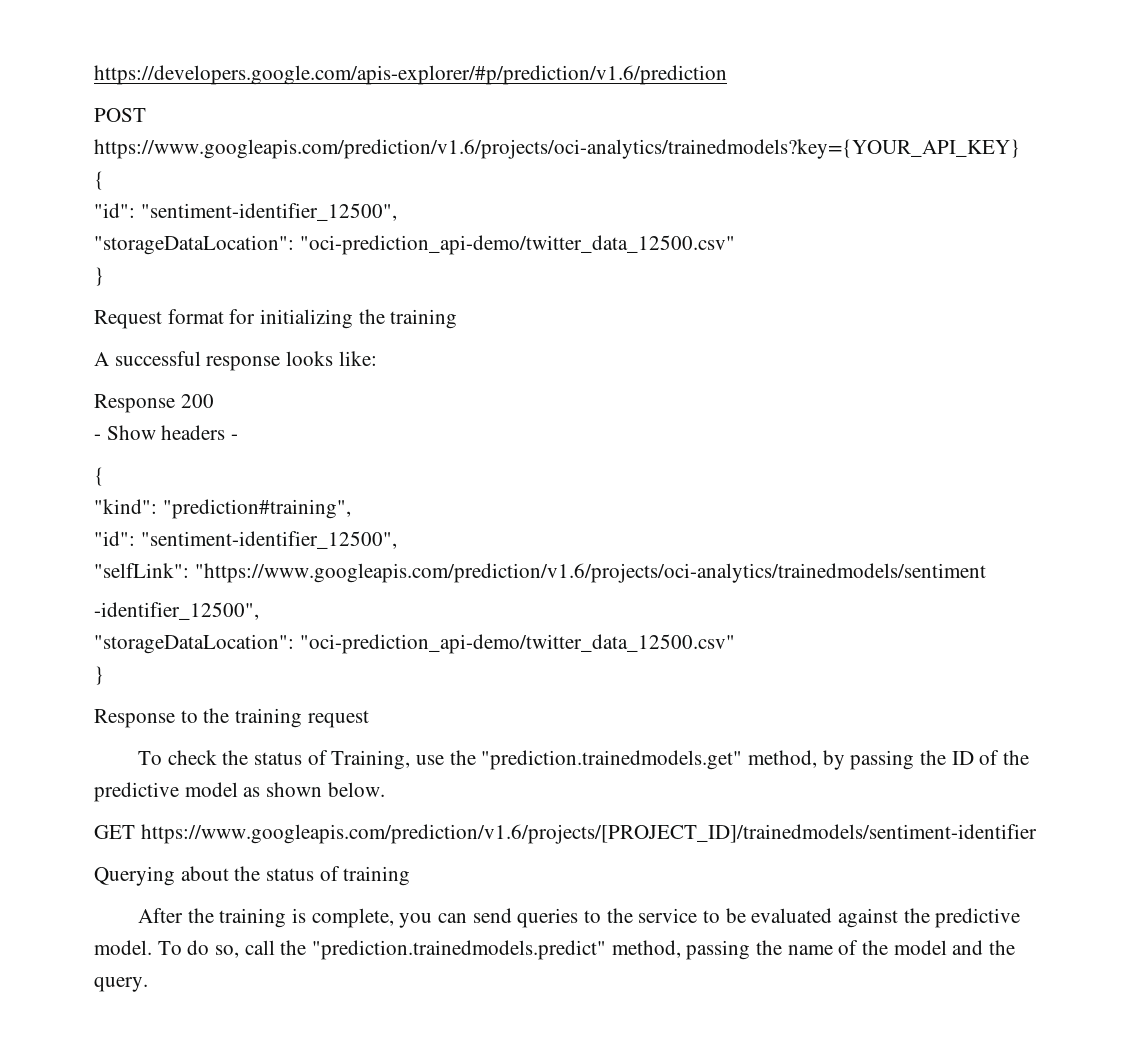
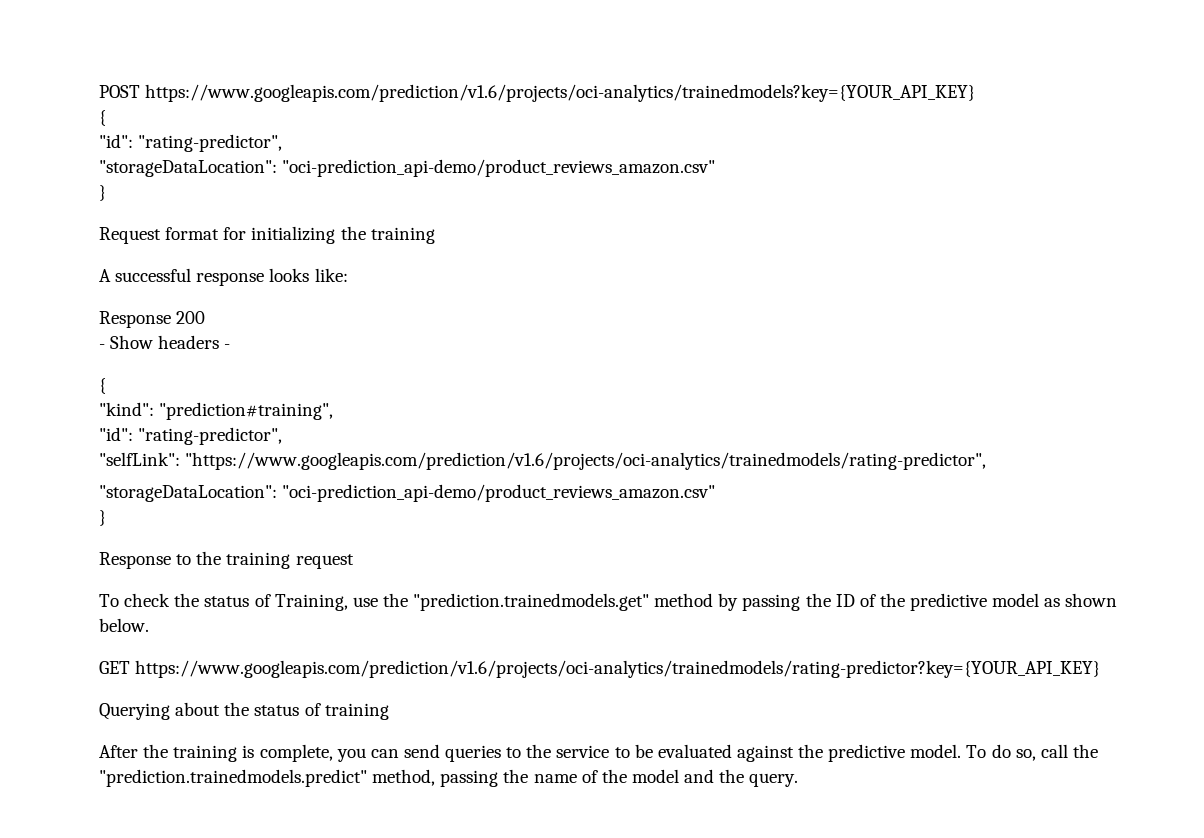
[94,65,727,85] https://developers.google.com/apis-explorer/#p/prediction/v1.6/prediction // -> (99, 91) none
[140,203,397,221] [94,235,735,255] "sentiment-identifier_12500", // "storageDataLocation": "oci-prediction_api-demo/twitter_data_12500.csv" -> [138,134,283,152] [99,159,716,177] "rating-predictor", // "storageDataLocation": "oci-prediction_api-demo/product_reviews_amazon.csv"
[140,531,397,549] "sentiment-identifier_12500", -> [138,427,283,445] "rating-predictor",
[194,563,986,583] [94,602,259,620] [94,634,735,654] "https://www.googleapis.com/prediction/v1.6/projects/oci-analytics/trainedmodels/sentiment // -identifier_12500", // "storageDataLocation": "oci-prediction_api-demo/twitter_data_12500.csv" -> [185,452,987,470] [99,484,716,502] "https://www.googleapis.com/prediction/v1.6/projects/oci-analytics/trainedmodels/rating-predictor", // "storageDataLocation": "oci-prediction_api-demo/product_reviews_amazon.csv"
[747,750,817,768] method, -> [654,593,714,607] method
[140,824,1037,844] https://www.googleapis.com/prediction/v1.6/projects/[PROJECT_ID]/trainedmodels/sentiment-identifier -> [135,660,1101,678] https://www.googleapis.com/prediction/v1.6/projects/oci-analytics/trainedmodels/rating-predictor?key={YOUR_API_KEY}

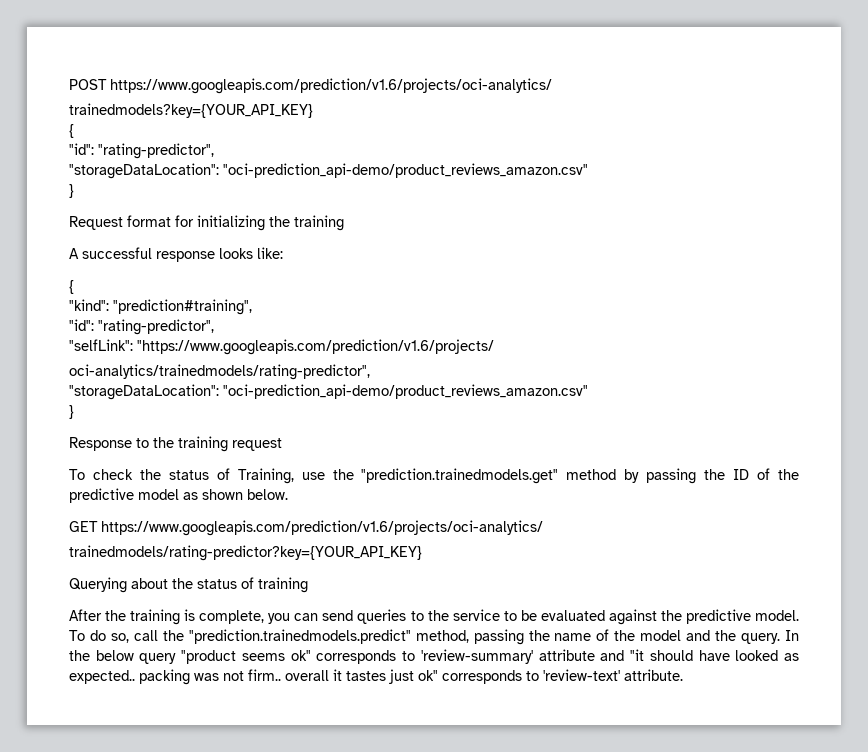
[145,84,976,102] https://www.googleapis.com/prediction/v1.6/projects/oci-analytics/trainedmodels?key={YOUR_API_KEY} -> [110,78,552,94] [69,103,313,118] https://www.googleapis.com/prediction/v1.6/projects/oci-analytics/ // trainedmodels?key={YOUR_API_KEY}
[99,311,206,328] [99,335,231,349] // Response 200 // - Show headers - -> (283, 253) none
[185,452,987,470] "https://www.googleapis.com/prediction/v1.6/projects/oci-analytics/trainedmodels/rating-predictor", -> [137,339,494,355] [69,364,370,380] "https://www.googleapis.com/prediction/v1.6/projects/ // oci-analytics/trainedmodels/rating-predictor",
[135,660,1101,678] https://www.googleapis.com/prediction/v1.6/projects/oci-analytics/trainedmodels/rating-predictor?key={YOUR_API_KEY} -> [101,520,543,536] [69,545,422,561] https://www.googleapis.com/prediction/v1.6/projects/oci-analytics/ // trainedmodels/rating-predictor?key={YOUR_API_KEY}
(799, 780) none -> [785,630,799,641] [69,649,800,664] [69,669,683,685] In the below query "product seems ok" corresponds to 'review-summary' attribute and "it should have looked as expected.. packing was not firm.. overall it tastes just ok" corresponds to 'review-text' attribute.

